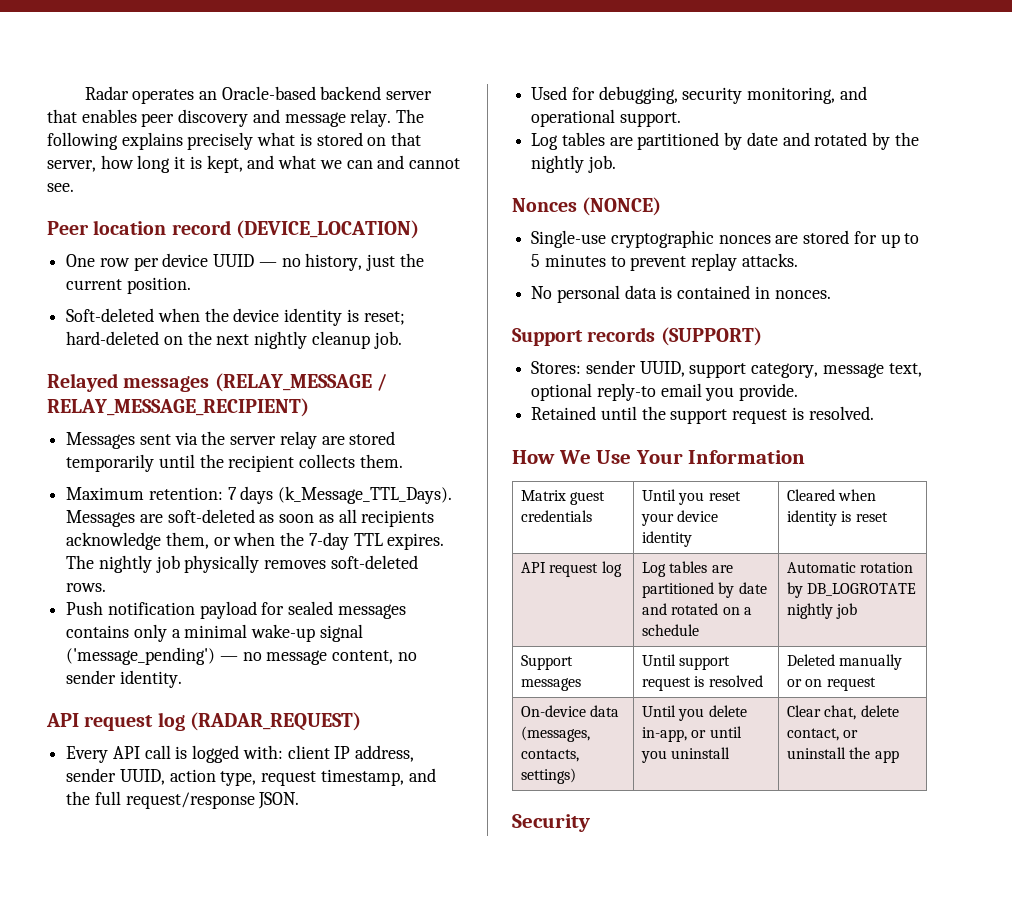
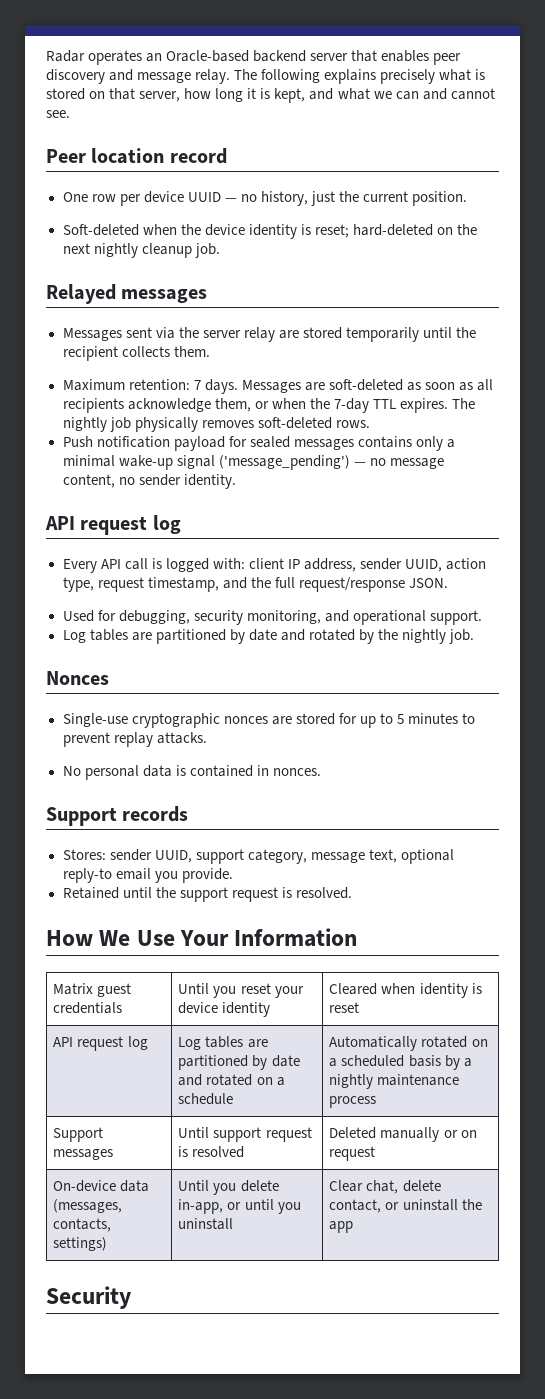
[235,220,419,239] (DEVICE_LOCATION) -> (227, 156) none
[214,373,387,392] [47,398,309,417] (RELAY_MESSAGE / RELAY_MESSAGE_RECIPIENT) -> (208, 296) none
[240,486,453,504] days (k_Message_TTL_Days). -> [204,379,238,394] days.
[189,712,361,731] (RADAR_REQUEST) -> (181, 524) none
[582,197,662,216] (NONCE) -> (109, 678) none
[660,327,762,346] (SUPPORT) -> (189, 814) none
[787,562,914,573] [787,582,917,598] [787,603,858,619] Automatic rotation by DB_LOGROTATE nightly job -> [329,1036,488,1051] [329,1055,472,1070] [329,1074,460,1089] [329,1096,377,1108] Automatically rotated on a scheduled basis by a nightly maintenance process

